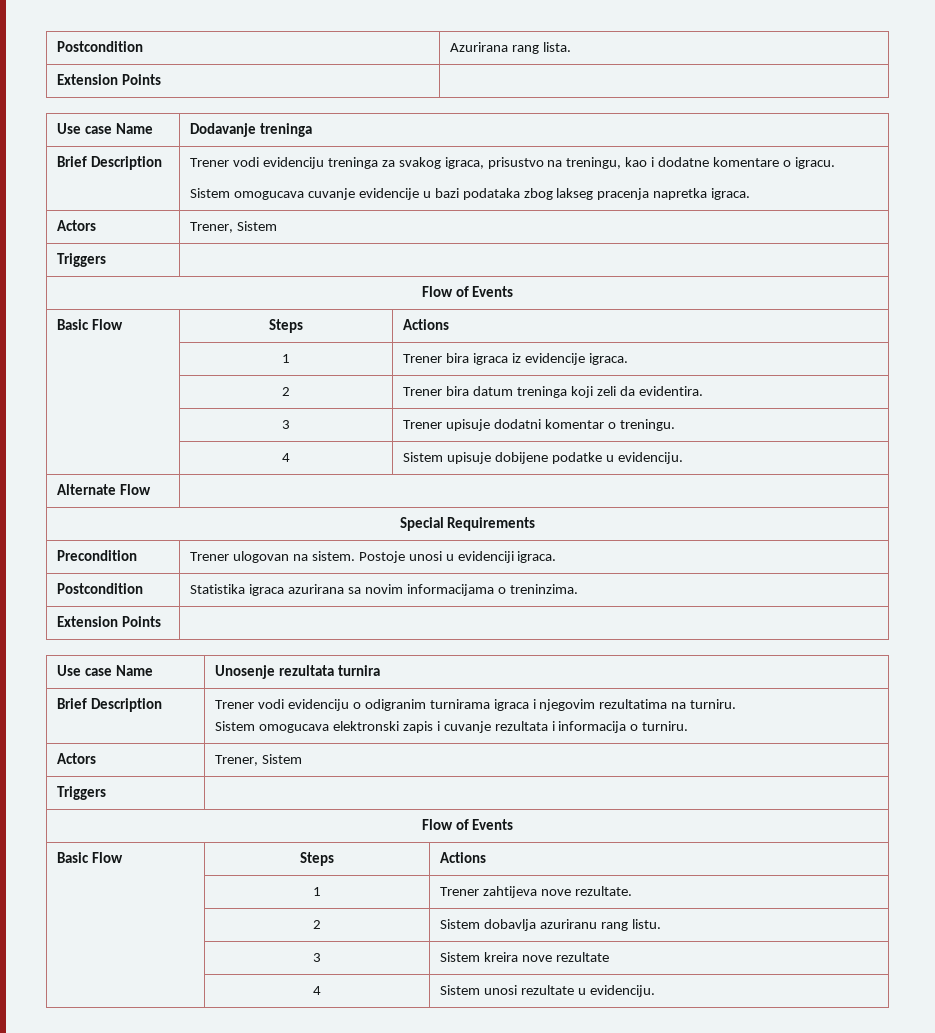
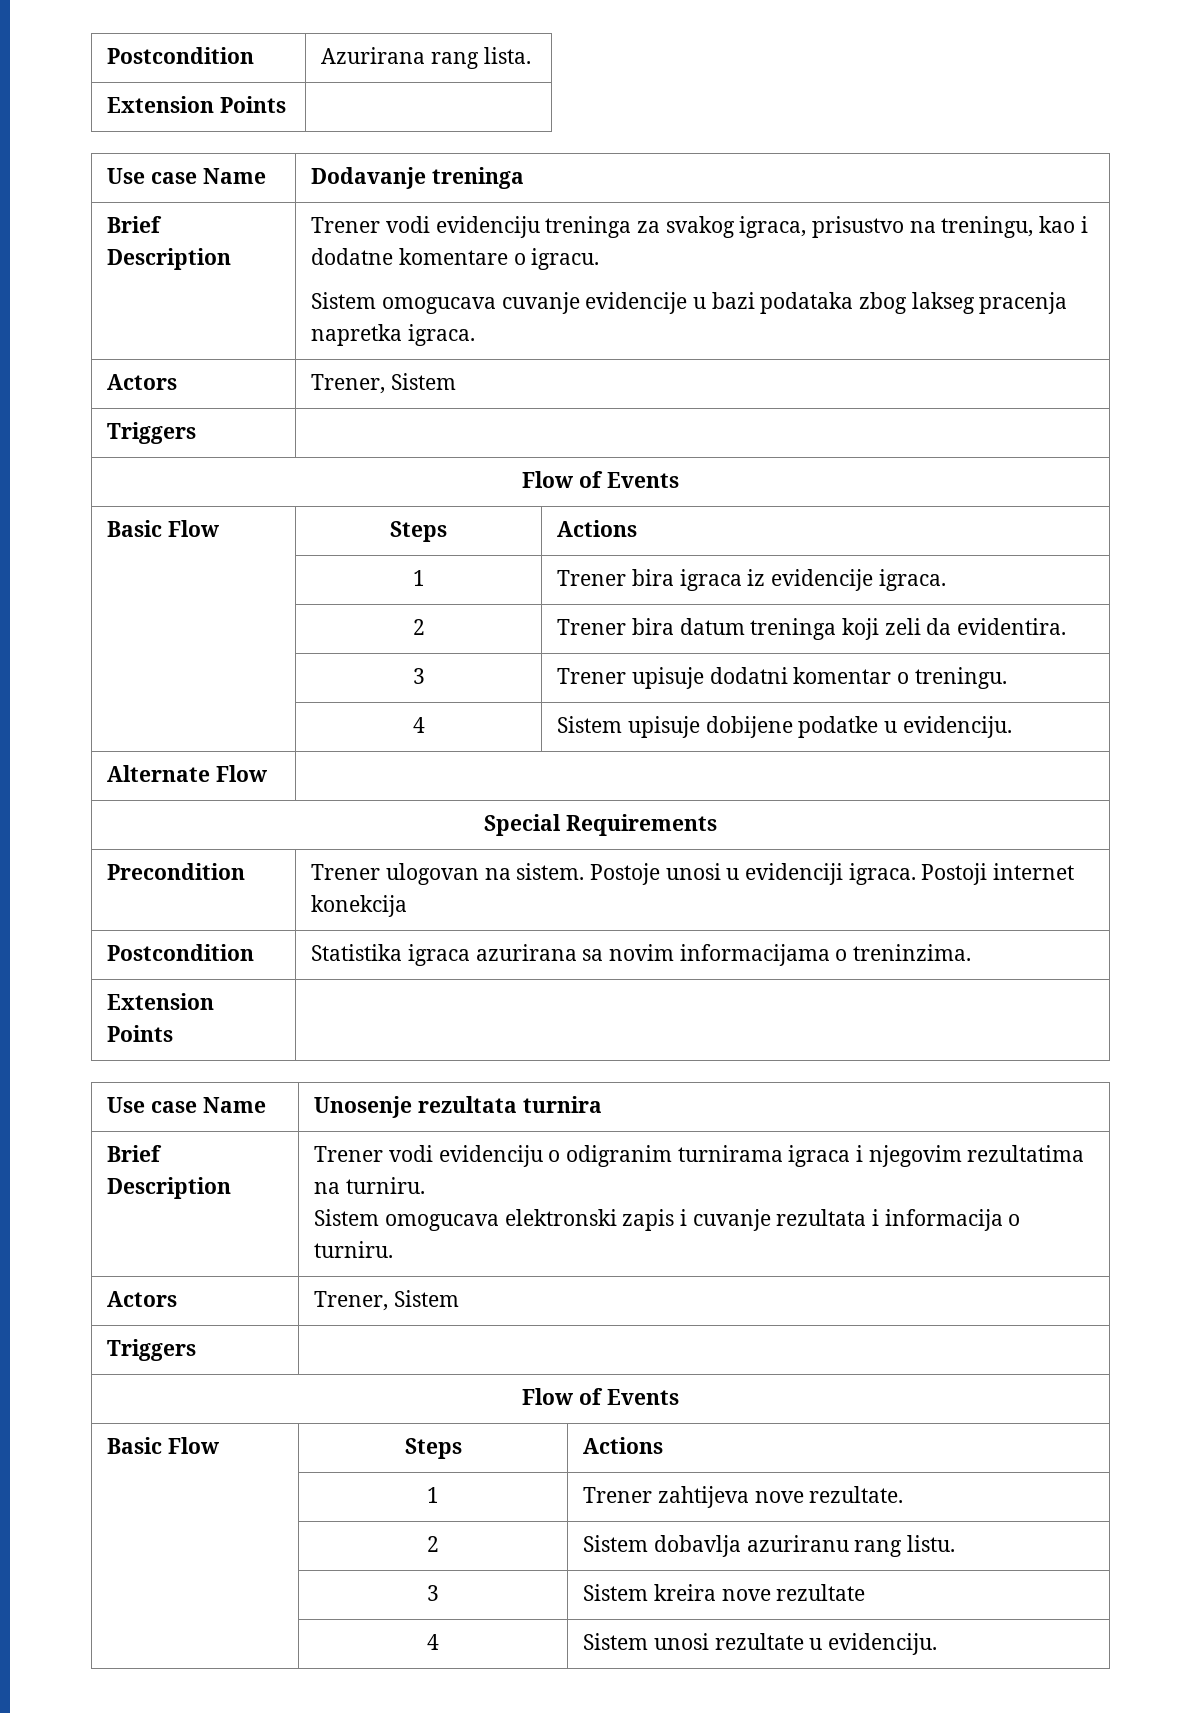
(557, 557) none -> [921,863,1075,885] [311,895,408,917] Postoji internet konekcija

